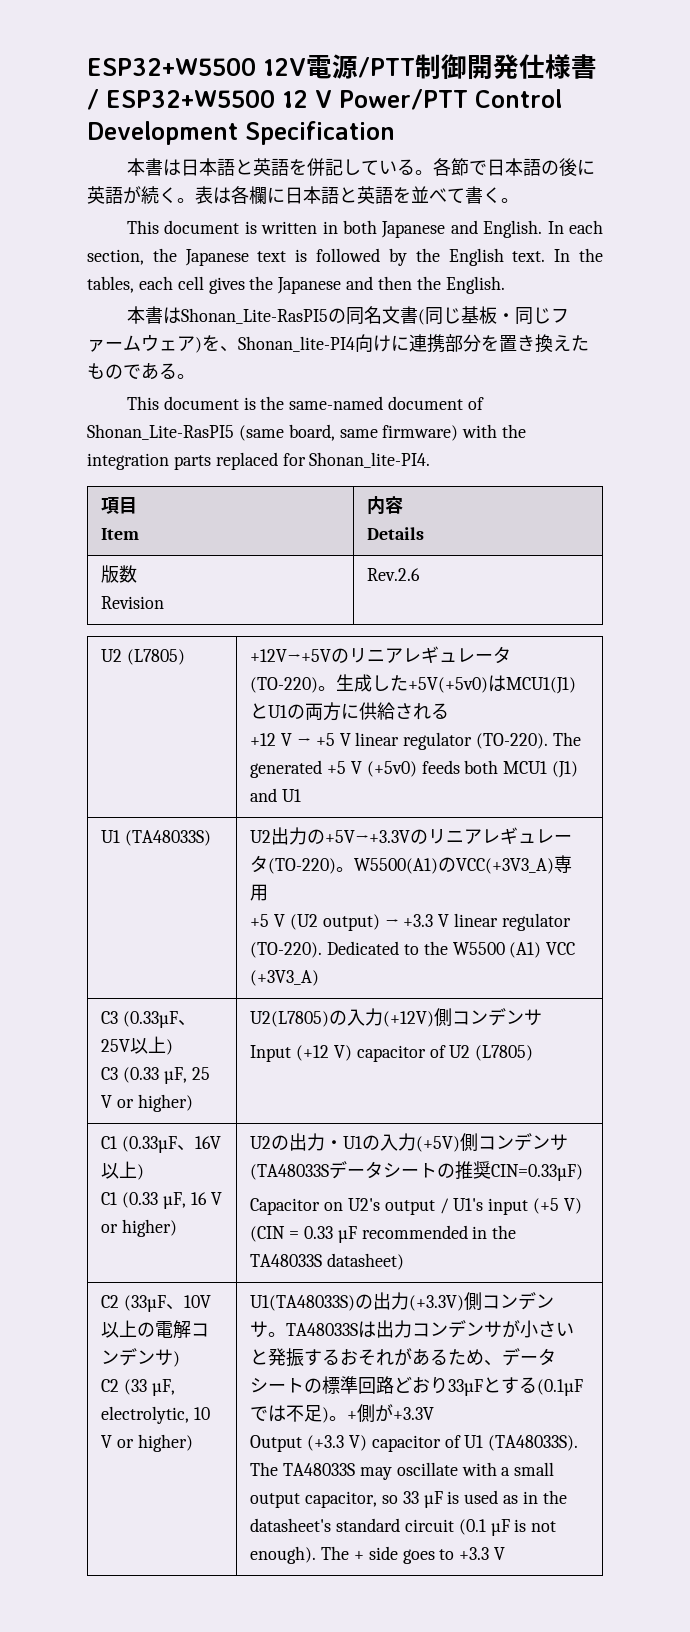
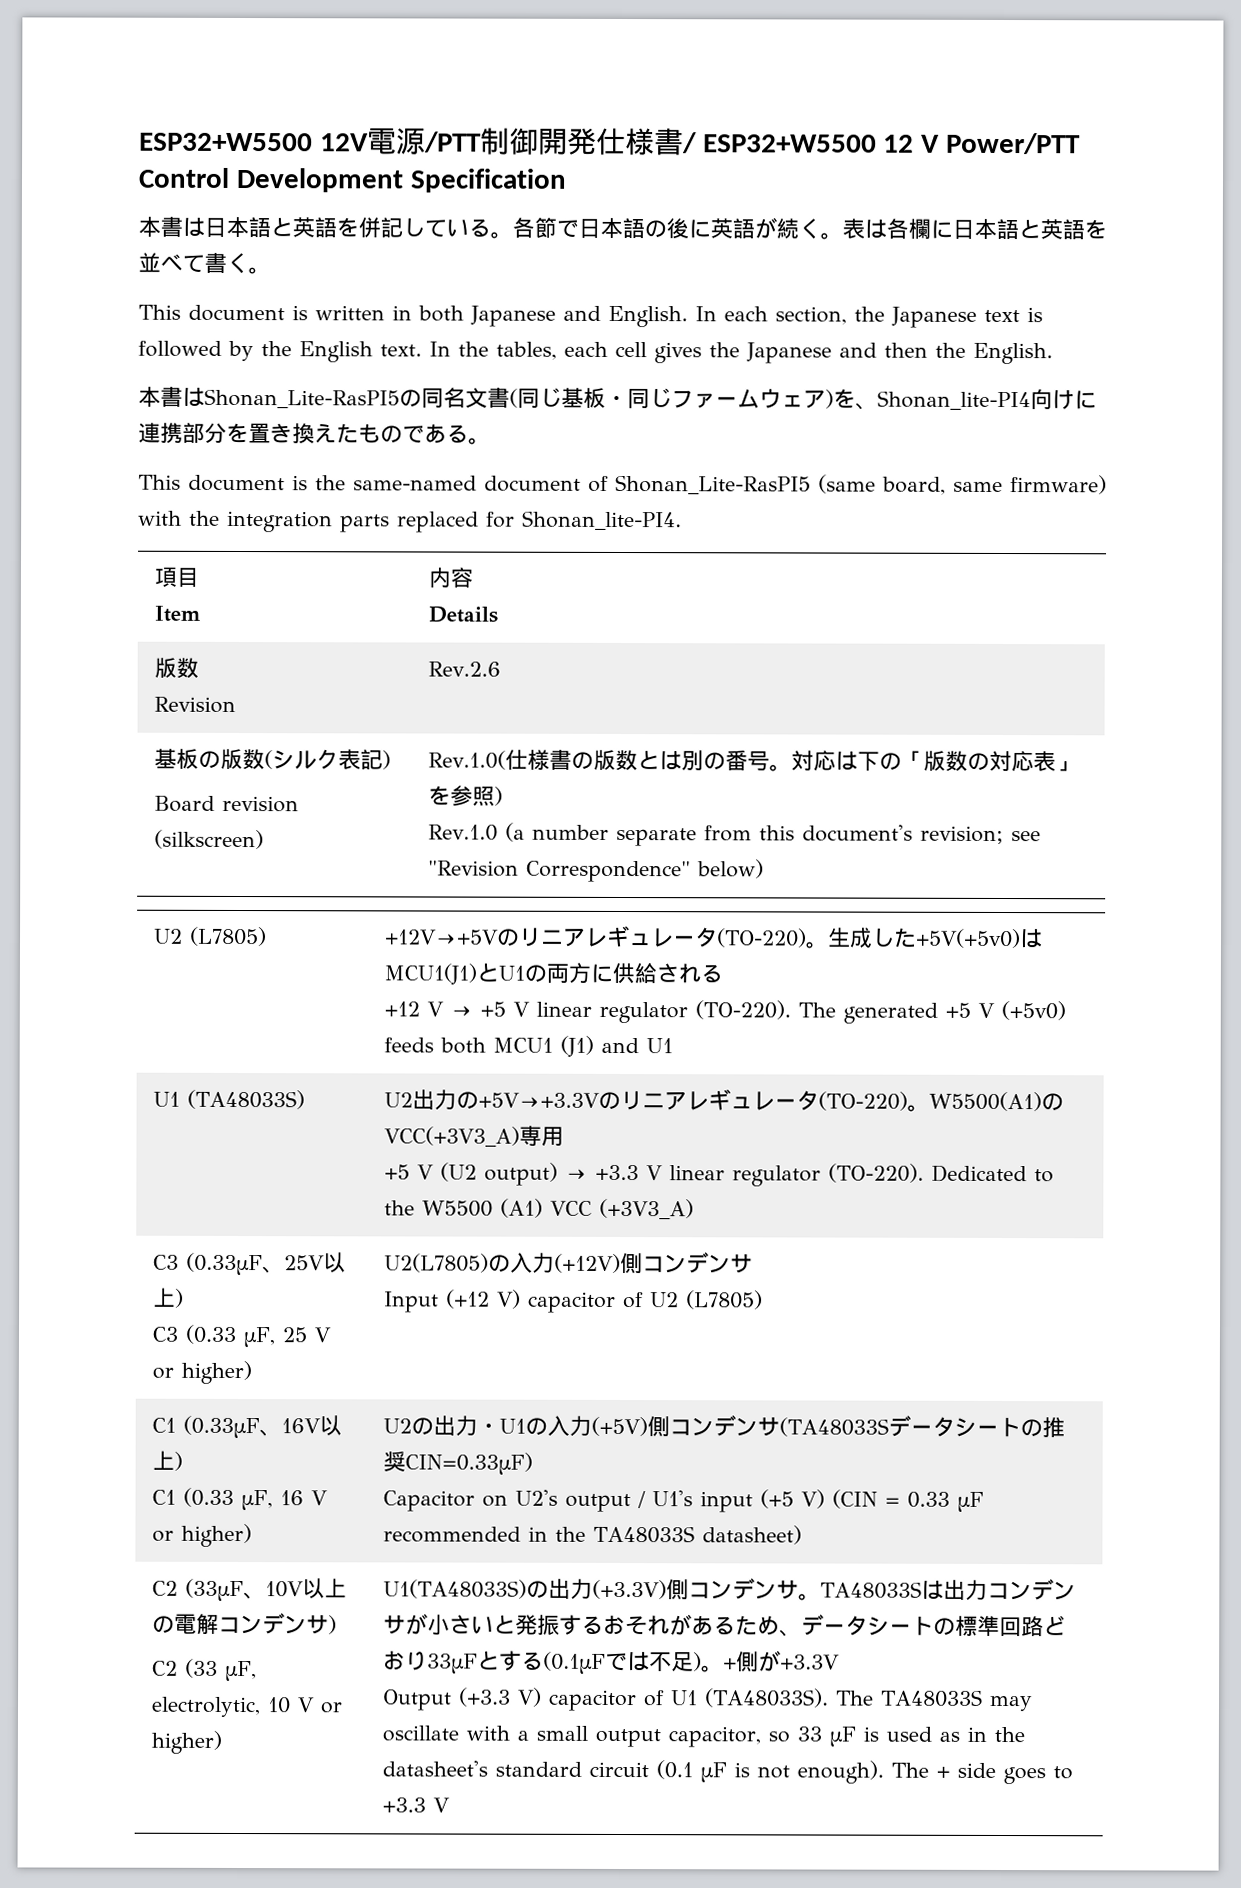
(421, 574) none -> [154,748,392,771] [154,795,300,813] [154,829,265,850] [428,749,1079,772] [428,785,504,807] [428,822,1042,847] [428,859,765,883] // 基板の版数(シルク表記) // Board revision (silkscreen) | Rev.1.0(仕様書の版数とは別の番号。対応は下の「版数の対応表」を参照) // Rev.1.0 (a number separate from this document's revision; see "Revision Correspondence" below)

